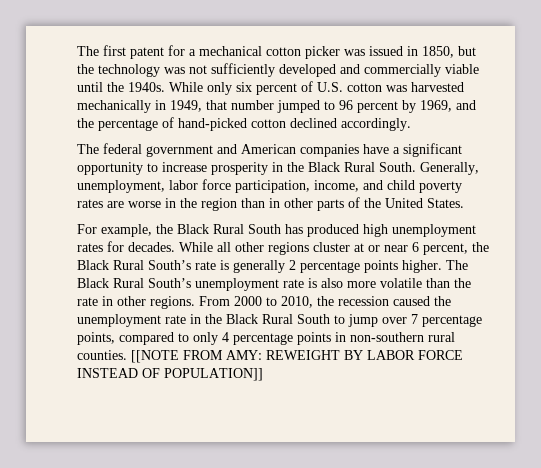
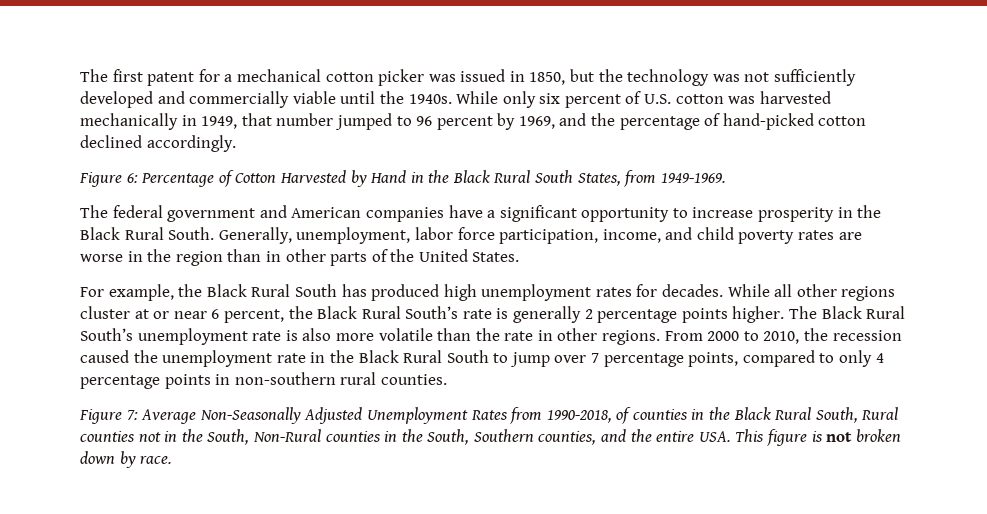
(411, 124) none -> [79,170,726,187] // Figure 6: Percentage of Cotton Harvested by Hand in the Black Rural South States, from 1949-1969.
[131,350,463,363] [77,368,263,381] [[NOTE FROM AMY: REWEIGHT BY LABOR FORCE INSTEAD OF POPULATION]] -> [79,407,899,424] [80,429,901,446] [80,451,173,468] // Figure 7: Average Non-Seasonally Adjusted Unemployment Rates from 1990-2018, of counties in the Black Rural South, Rural counties not in the South, Non-Rural counties in the South, Southern counties, and the entire USA. This figure is not broken down by race.

